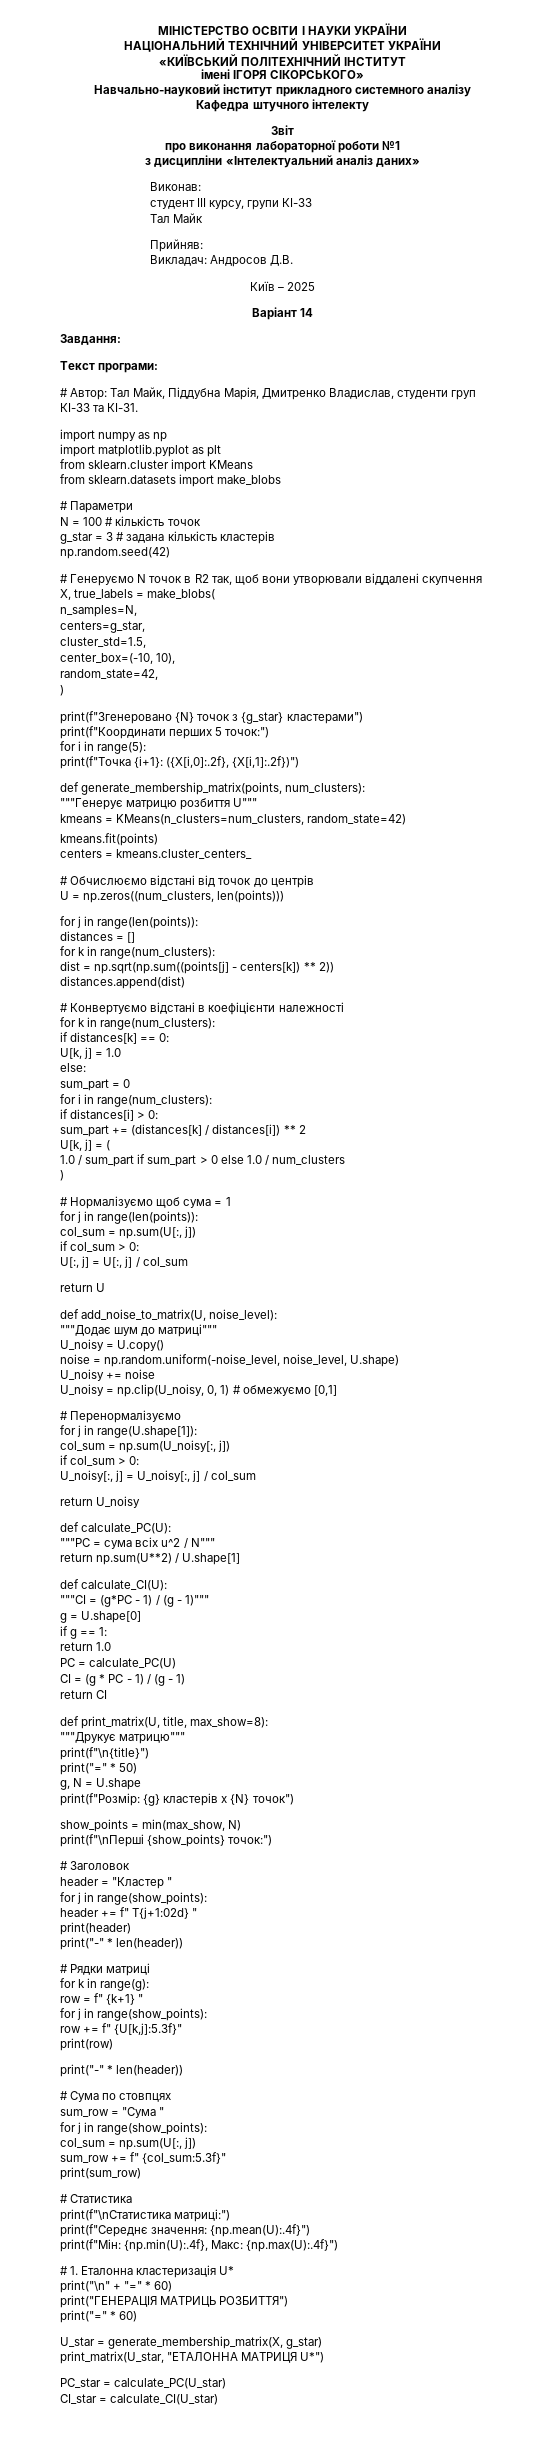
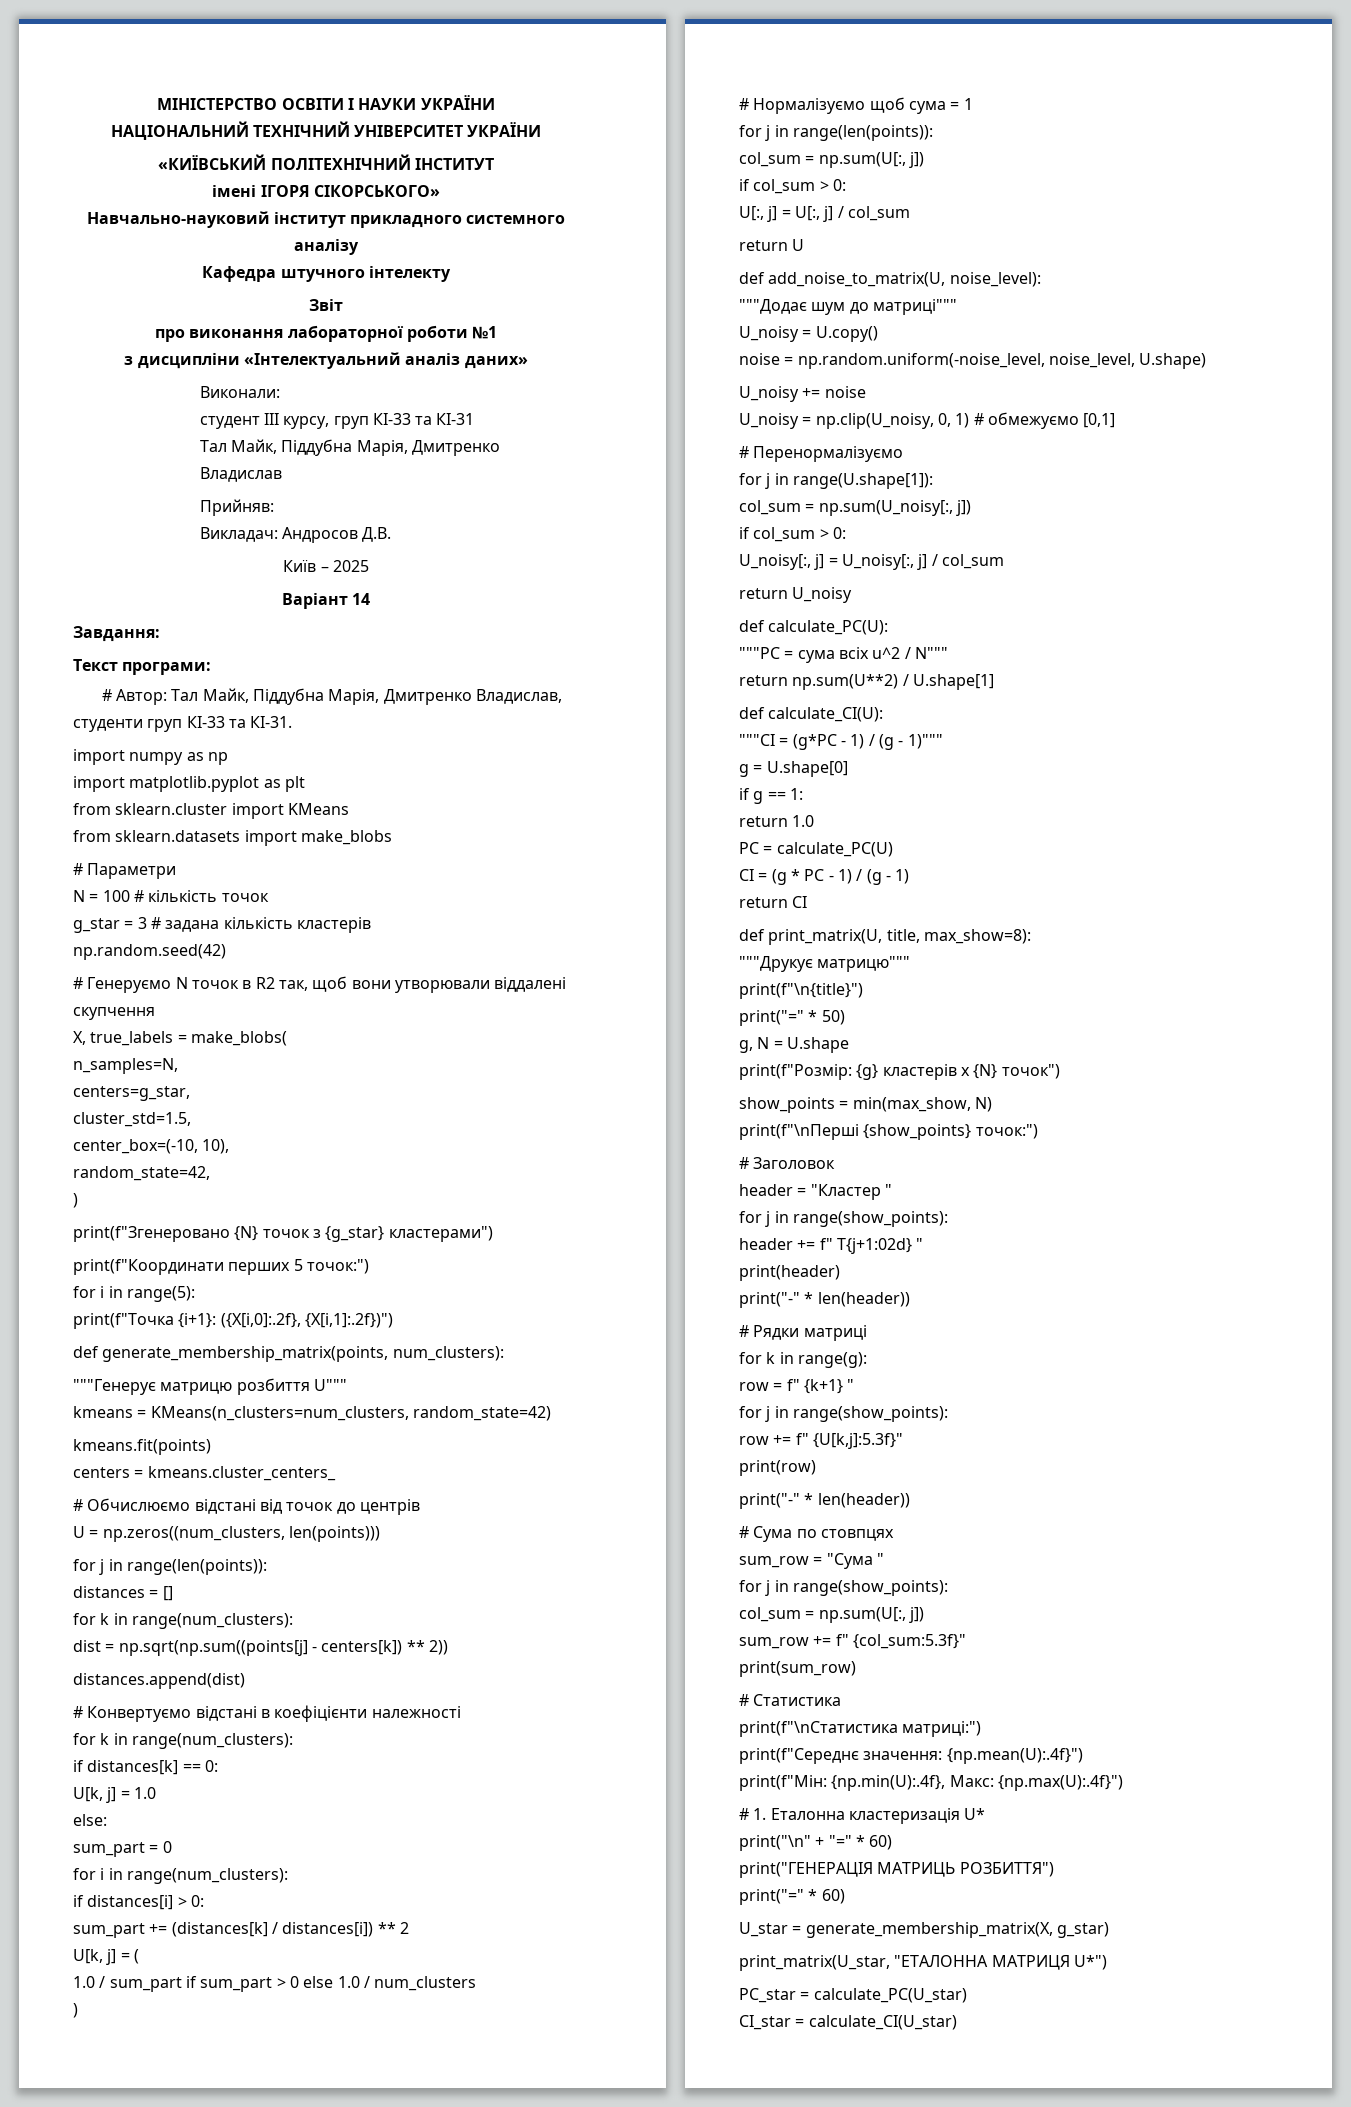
[149,182,201,191] Виконав: -> [199,386,280,398] Виконали:
[247,198,313,210] [149,213,203,223] групи КІ-33 // Тал Майк -> [333,413,475,429] [199,439,500,456] [199,467,282,482] груп КІ-33 та КІ-31 // Тал Майк, Піддубна Марія, Дмитренко Владислав

